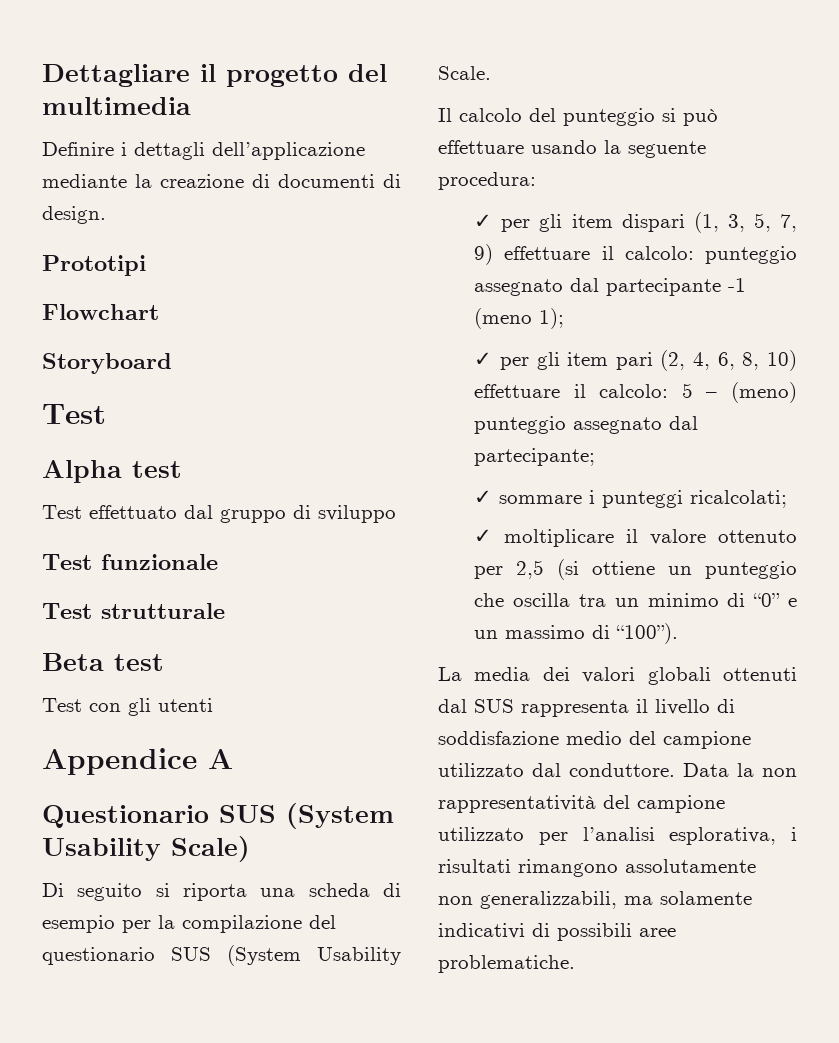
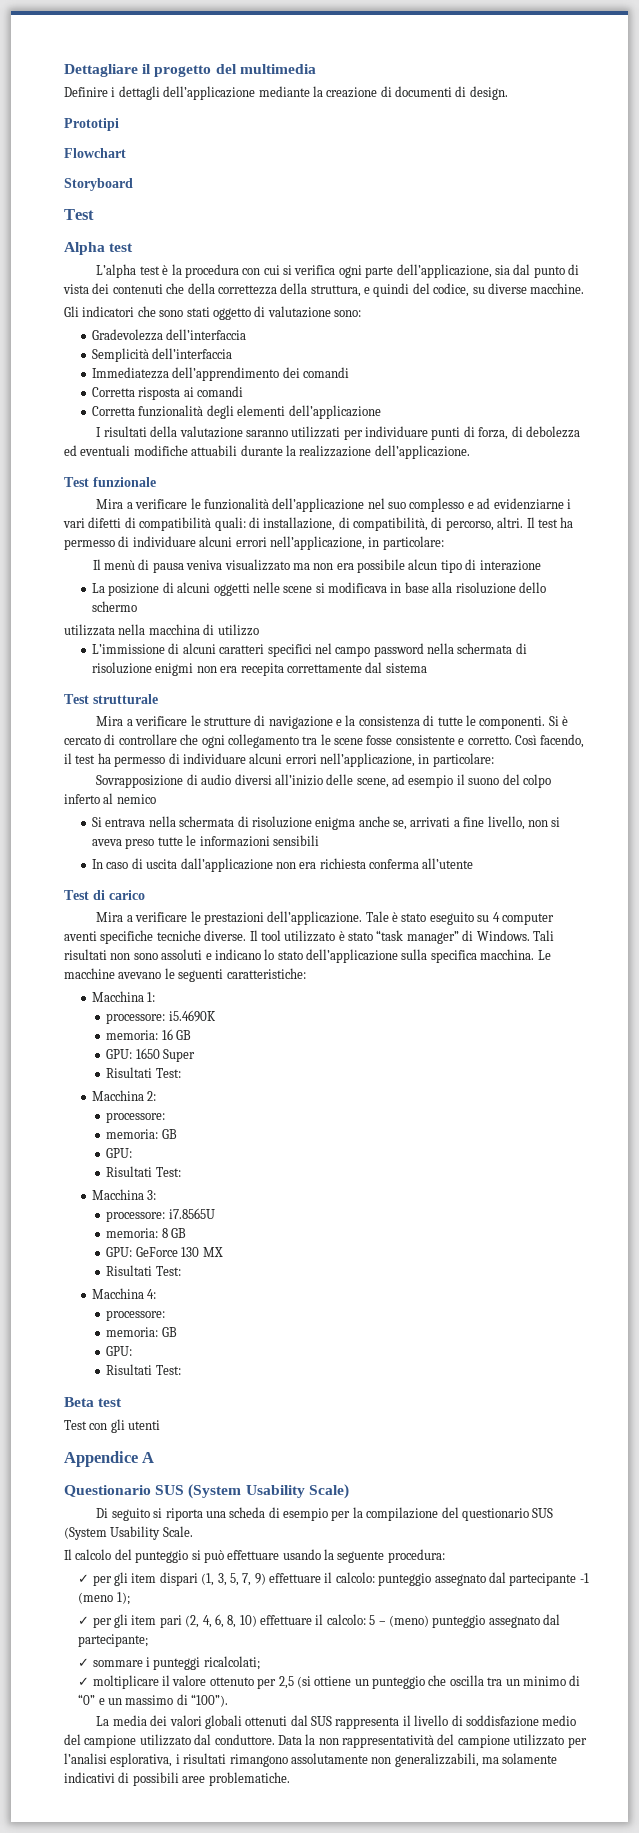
[42,505,396,523] [42,554,218,570] [42,603,225,619] Test effettuato dal gruppo di sviluppo // Test funzionale // Test strutturale -> [96,264,580,278] [63,283,585,297] [64,306,361,320] [92,329,247,341] [92,348,233,362] [92,367,350,381] [92,386,244,400] [92,405,381,419] [96,426,580,440] [64,445,470,459] [64,477,156,487] [96,498,571,512] [63,517,574,531] [64,536,444,550] [92,559,541,573] [92,582,546,596] [92,601,138,612] [64,624,259,636] [92,643,527,657] [92,662,427,676] [64,694,158,704] [96,715,569,729] [64,734,585,748] [64,753,494,767] [96,774,551,788] [64,793,156,804] [92,816,561,830] [92,835,319,849] [92,858,474,872] [64,890,145,900] [96,911,554,925] [64,930,554,944] [64,949,551,963] [64,968,306,982] [92,991,156,1002] [106,1010,216,1024] [106,1029,192,1040] [106,1048,196,1062] [106,1067,181,1078] [92,1090,157,1101] [106,1112,166,1123] [106,1129,177,1139] [106,1148,133,1158] [106,1166,181,1177] [92,1189,157,1200] [106,1208,215,1222] [106,1228,187,1238] [106,1247,223,1257] [106,1265,181,1276] [92,1288,157,1299] [106,1310,166,1321] [106,1327,177,1337] [106,1346,133,1356] [106,1364,181,1375] L’alpha test è la procedura con cui si verifica ogni parte dell’applicazione, sia dal punto di vista dei contenuti che della correttezza della struttura, e quindi del codice, su diverse macchine. // Gli indicatori che sono stati oggetto di valutazione sono: // Gradevolezza dell’interfaccia // Semplicità dell’interfaccia // Immediatezza dell’apprendimento dei comandi // Corretta risposta ai comandi // Corretta funzionalità degli elementi dell’applicazione // I risultati della valutazione saranno utilizzati per individuare punti di forza, di debolezza ed eventuali modifiche attuabili durante la realizzazione dell’applicazione. // Test funzionale // Mira a verificare le funzionalità dell’applicazione nel suo complesso e ad evidenziarne i vari difetti di compatibilità quali: di installazione, di compatibilità, di percorso, altri. Il test ha permesso di individuare alcuni errori nell’applicazione, in particolare: // Il menù di pausa veniva visualizzato ma non era possibile alcun tipo di interazione // La posizione di alcuni oggetti nelle scene si modificava in base alla risoluzione dello schermo // utilizzata nella macchina di utilizzo // L’immissione di alcuni caratteri specifici nel campo password nella schermata di risoluzione enigmi non era recepita correttamente dal sistema // Test strutturale // Mira a verificare le strutture di navigazione e la consistenza di tutte le componenti. Si è cercato di controllare che ogni collegamento tra le scene fosse consistente e corretto. Così facendo, il test ha permesso di individuare alcuni errori nell’applicazione, in particolare: // Sovrapposizione di audio diversi all’inizio delle scene, ad esempio il suono del colpo inferto al nemico // Si entrava nella schermata di risoluzione enigma anche se, arrivati a fine livello, non si aveva preso tutte le informazioni sensibili // In caso di uscita dall’applicazione non era richiesta conferma all’utente // Test di carico // Mira a verificare le prestazioni dell’applicazione. Tale è stato eseguito su 4 computer aventi specifiche tecniche diverse. Il tool utilizzato è stato “task manager” di Windows. Tali risultati non sono assoluti e indicano lo stato dell’applicazione sulla specifica macchina. Le macchine avevano le seguenti caratteristiche: // Macchina 1: // processore: i5.4690K // memoria: 16 GB // GPU: 1650 Super // Risultati Test: // Macchina 2: // processore: // memoria: GB // GPU: // Risultati Test: // Macchina 3: // processore: i7.8565U // memoria: 8 GB // GPU: GeForce 130 MX // Risultati Test: // Macchina 4: // processore: // memoria: GB // GPU: // Risultati Test:

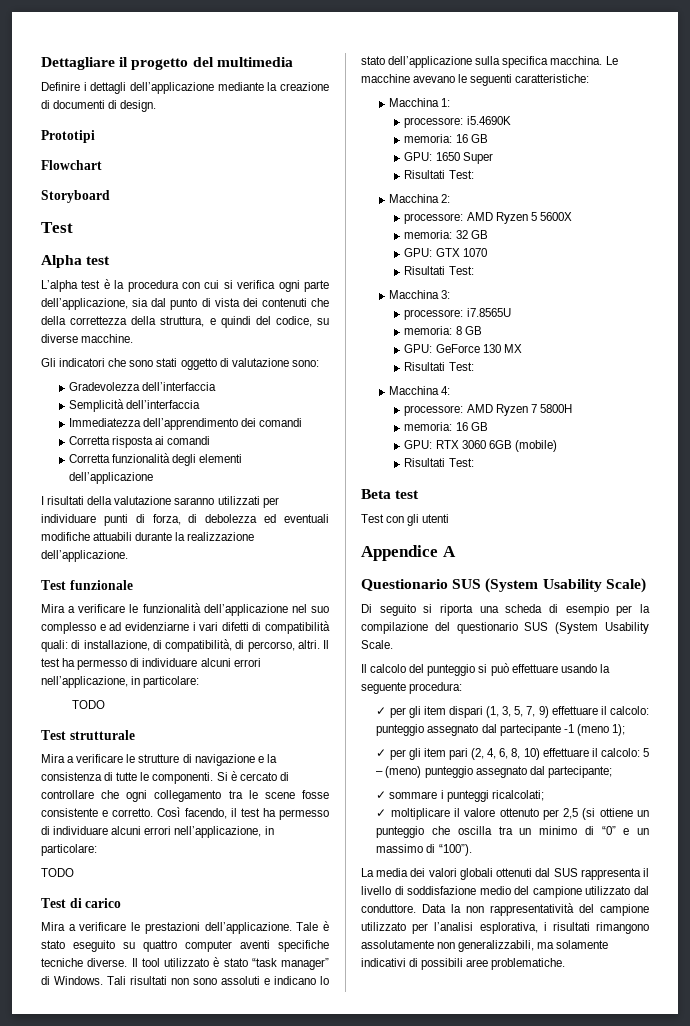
[92,559,541,573] [92,582,546,596] [92,601,138,612] [64,624,259,636] [92,643,527,657] [92,662,427,676] Il menù di pausa veniva visualizzato ma non era possibile alcun tipo di interazione // La posizione di alcuni oggetti nelle scene si modificava in base alla risoluzione dello schermo // utilizzata nella macchina di utilizzo // L’immissione di alcuni caratteri specifici nel campo password nella schermata di risoluzione enigmi non era recepita correttamente dal sistema -> [71,700,105,709] TODO
[96,774,551,788] [64,793,156,804] [92,816,561,830] [92,835,319,849] [92,858,474,872] Sovrapposizione di audio diversi all’inizio delle scene, ad esempio il suono del colpo inferto al nemico // Si entrava nella schermata di risoluzione enigma anche se, arrivati a fine livello, non si aveva preso tutte le informazioni sensibili // In caso di uscita dall’applicazione non era richiesta conferma all’utente -> [41,868,74,877] TODO
[492,912,500,922] 4 -> [143,940,177,952] quattro
[106,1129,177,1139] [106,1148,133,1158] // memoria: GB // GPU: -> [466,212,572,224] [404,230,488,239] [404,248,487,257] AMD Ryzen 5 5600X // memoria: 32 GB // GPU: GTX 1070
[106,1327,177,1337] [106,1346,133,1356] // memoria: GB // GPU: -> [466,404,572,416] [404,422,488,431] [404,440,557,452] AMD Ryzen 7 5800H // memoria: 16 GB // GPU: RTX 3060 6GB (mobile)

